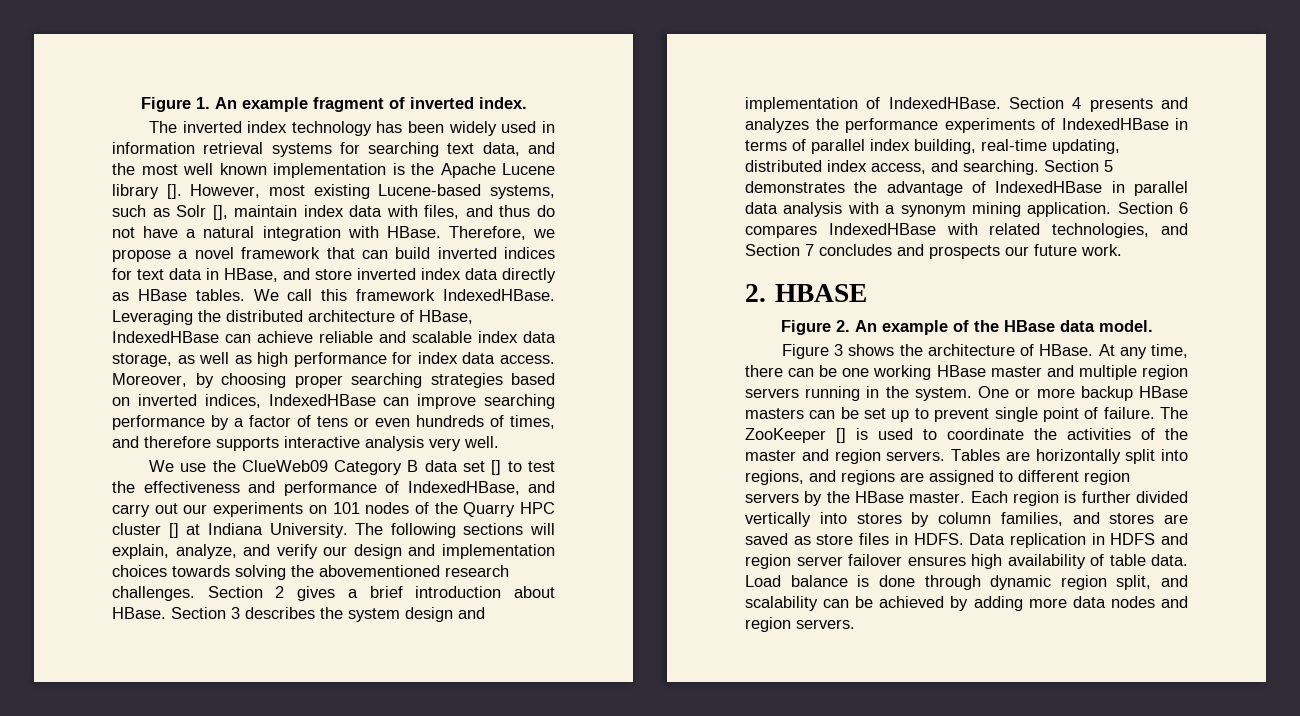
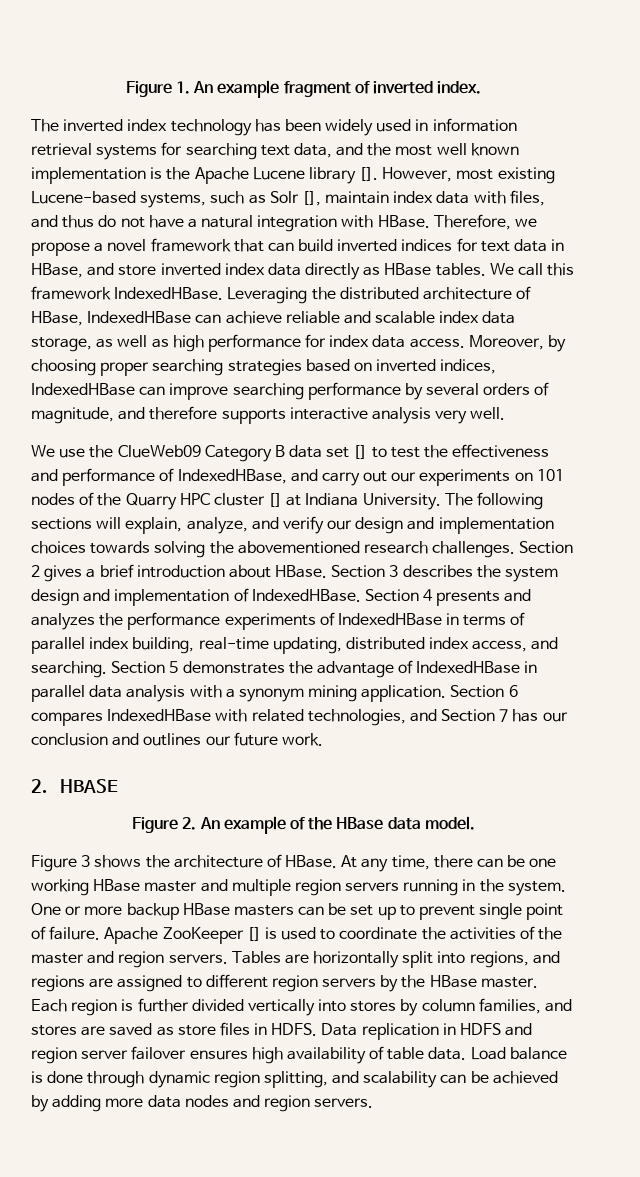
[234,415,555,429] a factor of tens or even hundreds of times, -> [426,382,550,396] [31,407,114,424] several orders of magnitude,
[819,244,1000,259] concludes and prospects -> [512,709,568,722] [31,733,202,746] has our conclusion and outlines
[1160,407,1188,419] The -> [104,927,159,944] Apache
[1116,575,1152,590] split, -> [263,1071,328,1088] splitting,

